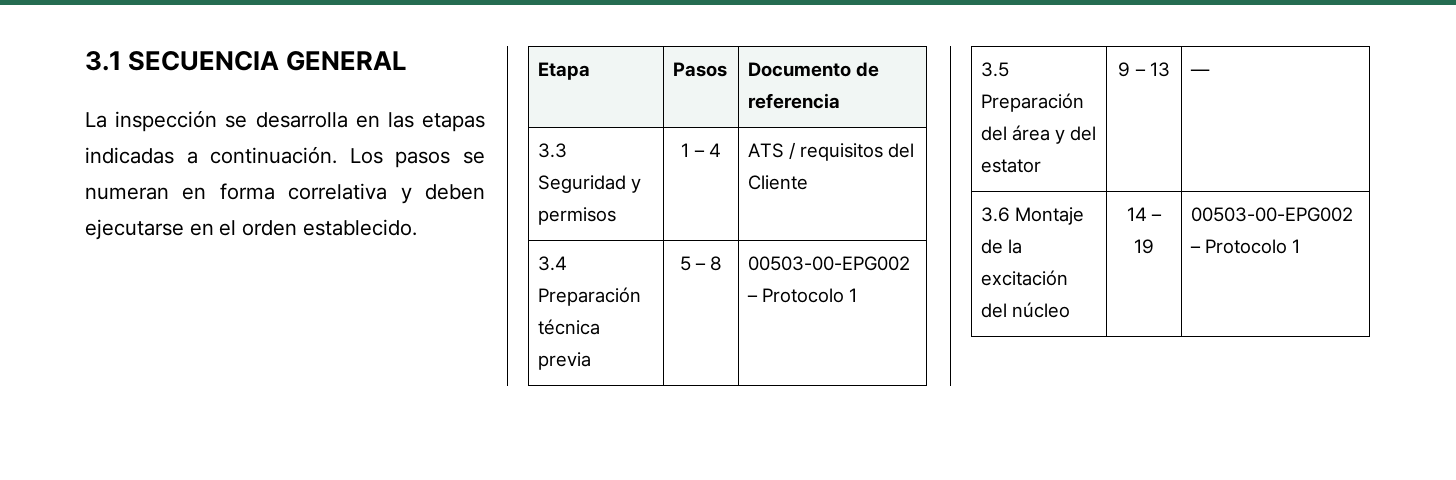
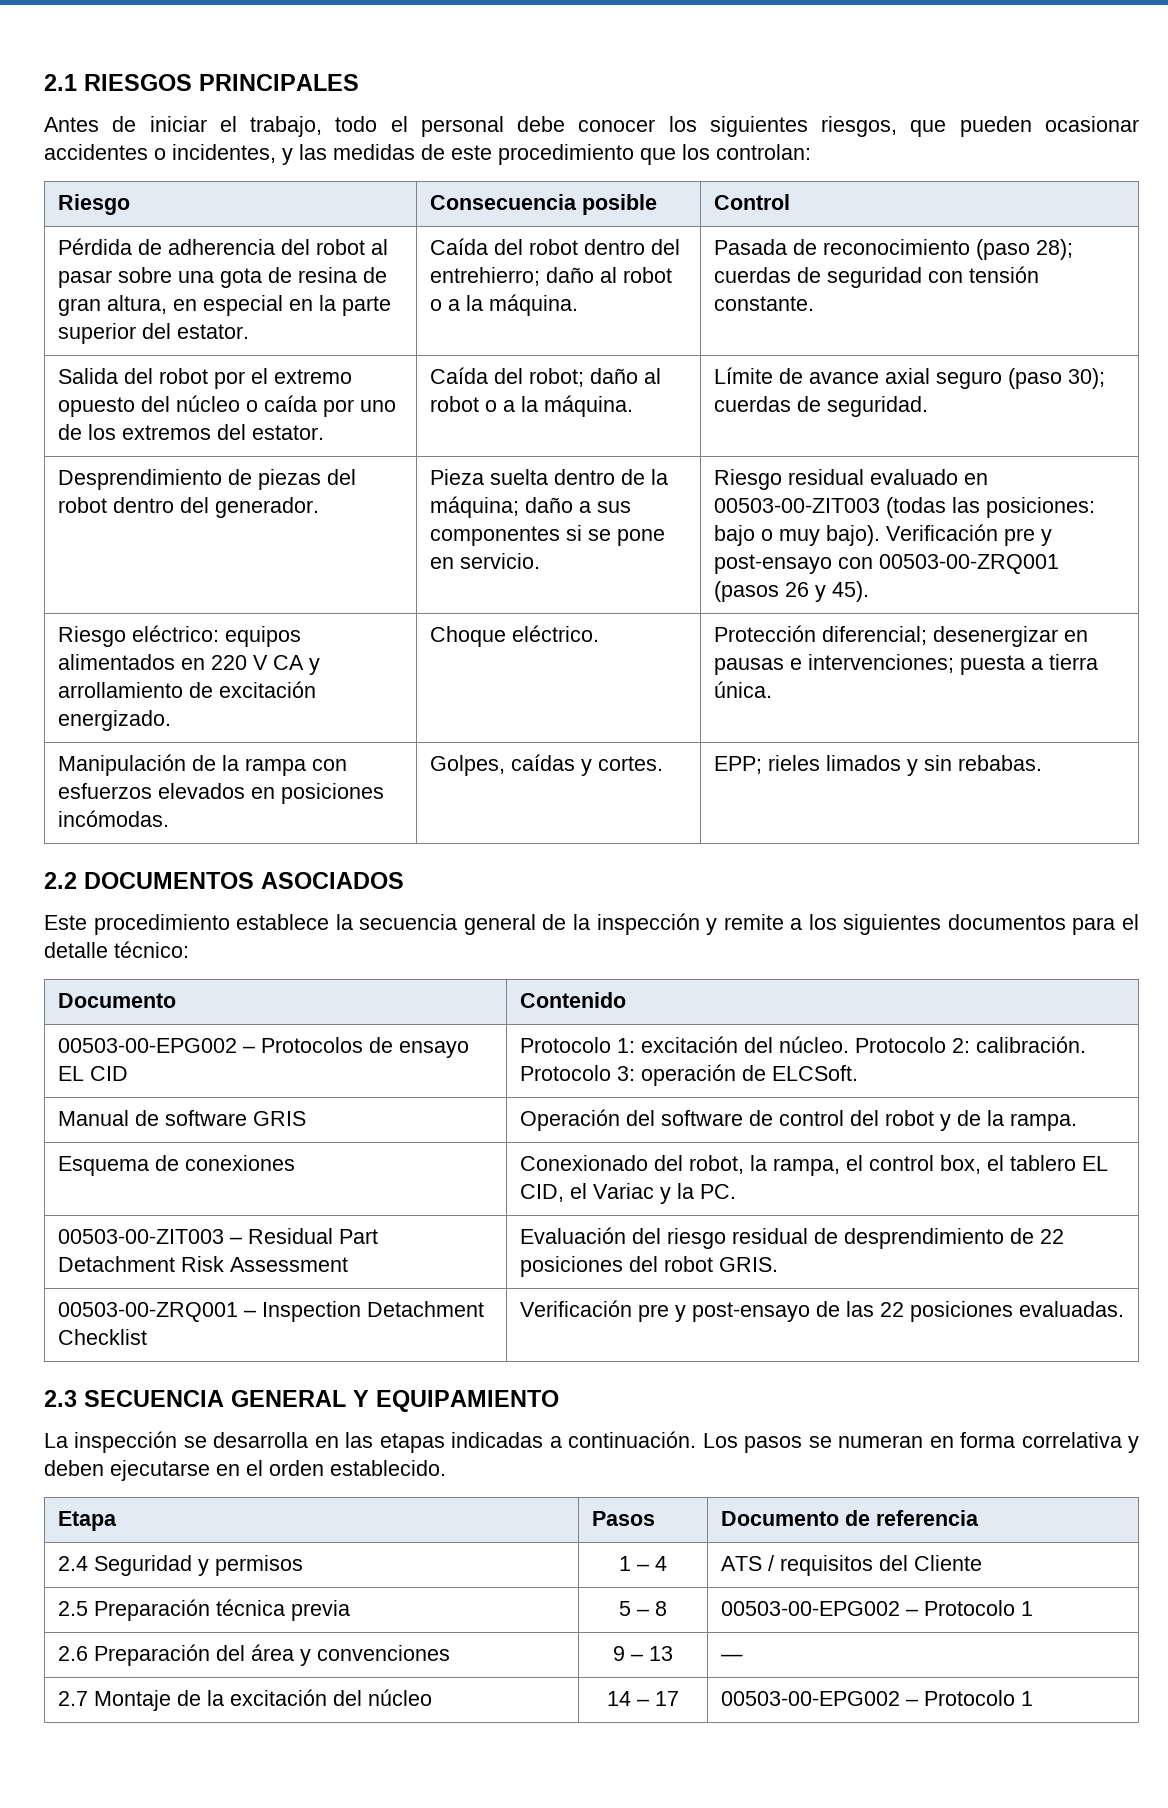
[85,51,121,71] 3.1 -> [44,74,359,91] [44,116,1139,137] [44,144,811,165] [57,194,130,215] [429,194,657,215] [713,194,790,210] [57,238,388,255] [57,267,387,288] [57,295,391,316] [57,323,249,344] [429,238,680,255] [429,267,672,286] [429,294,578,316] [713,239,1073,260] [713,266,1039,288] [713,296,814,311] [57,368,352,389] [57,395,396,417] [57,424,324,440] [429,367,661,387] [429,395,633,417] [713,367,1105,389] [713,396,928,417] [57,469,356,490] [57,497,319,518] [429,469,668,485] [429,496,631,518] [429,525,665,546] [429,553,540,569] [713,469,988,490] [713,497,1095,518] [713,524,1052,546] [713,554,1059,574] [713,581,869,602] [57,625,301,647] [57,654,320,675] [57,681,316,698] [57,710,171,731] [429,625,599,647] [713,625,1088,647] [713,654,1098,675] [713,681,772,698] [57,754,347,776] [57,783,384,804] [57,810,169,827] [429,754,663,776] [713,755,1042,776] [44,872,404,889] [44,913,1139,935] [44,941,189,958] [57,993,176,1008] [519,992,626,1008] [57,1037,469,1058] [57,1066,128,1081] [519,1036,1086,1053] [519,1064,858,1086] [57,1110,306,1126] [519,1109,1077,1131] [57,1155,295,1176] [519,1155,1108,1176] [519,1183,736,1204] [57,1228,378,1244] [57,1256,348,1272] [519,1227,1064,1249] [519,1256,778,1277] [57,1301,484,1322] [57,1329,147,1345] [519,1300,1124,1322] [44,1390,77,1407] 2.1 RIESGOS PRINCIPALES // Antes de iniciar el trabajo, todo el personal debe conocer los siguientes riesgos, que pueden ocasionar accidentes o incidentes, y las medidas de este procedimiento que los controlan: // Riesgo | Consecuencia posible | Control // Pérdida de adherencia del robot al pasar sobre una gota de resina de gran altura, en especial en la parte superior del estator. | Caída del robot dentro del entrehierro; daño al robot o a la máquina. | Pasada de reconocimiento (paso 28); cuerdas de seguridad con tensión constante. // Salida del robot por el extremo opuesto del núcleo o caída por uno de los extremos del estator. | Caída del robot; daño al robot o a la máquina. | Límite de avance axial seguro (paso 30); cuerdas de seguridad. // Desprendimiento de piezas del robot dentro del generador. | Pieza suelta dentro de la máquina; daño a sus componentes si se pone en servicio. | Riesgo residual evaluado en 00503-00-ZIT003 (todas las posiciones: bajo o muy bajo). Verificación pre y post-ensayo con 00503-00-ZRQ001 (pasos 26 y 45). // Riesgo eléctrico: equipos alimentados en 220 V CA y arrollamiento de excitación energizado. | Choque eléctrico. | Protección diferencial; desenergizar en pausas e intervenciones; puesta a tierra única. // Manipulación de la rampa con esfuerzos elevados en posiciones incómodas. | Golpes, caídas y cortes. | EPP; rieles limados y sin rebabas. // 2.2 DOCUMENTOS ASOCIADOS // Este procedimiento establece la secuencia general de la inspección y remite a los siguientes documentos para el detalle técnico: // Documento | Contenido // 00503-00-EPG002 – Protocolos de ensayo EL CID | Protocolo 1: excitación del núcleo. Protocolo 2: calibración. Protocolo 3: operación de ELCSoft. // Manual de software GRIS | Operación del software de control del robot y de la rampa. // Esquema de conexiones | Conexionado del robot, la rampa, el control box, el tablero EL CID, el Variac y la PC. // 00503-00-ZIT003 – Residual Part Detachment Risk Assessment | Evaluación del riesgo residual de desprendimiento de 22 posiciones del robot GRIS. // 00503-00-ZRQ001 – Inspection Detachment Checklist | Verificación pre y post-ensayo de las 22 posiciones evaluadas. // 2.3
(407, 61) none -> [353,1390,559,1412] Y EQUIPAMIENTO
[537,143,567,158] 3.3 -> [57,1556,88,1571] 2.4
[537,256,567,271] 3.4 -> [57,1601,88,1616] 2.5
[980,62,1009,77] 3.5 -> [57,1646,88,1661] 2.6
[1069,126,1096,141] [980,159,1041,173] del estator -> [316,1645,450,1661] convenciones
[980,207,1010,222] 3.6 -> [57,1691,88,1706] 2.7
[1134,239,1154,254] 19 -> [655,1691,679,1706] 17

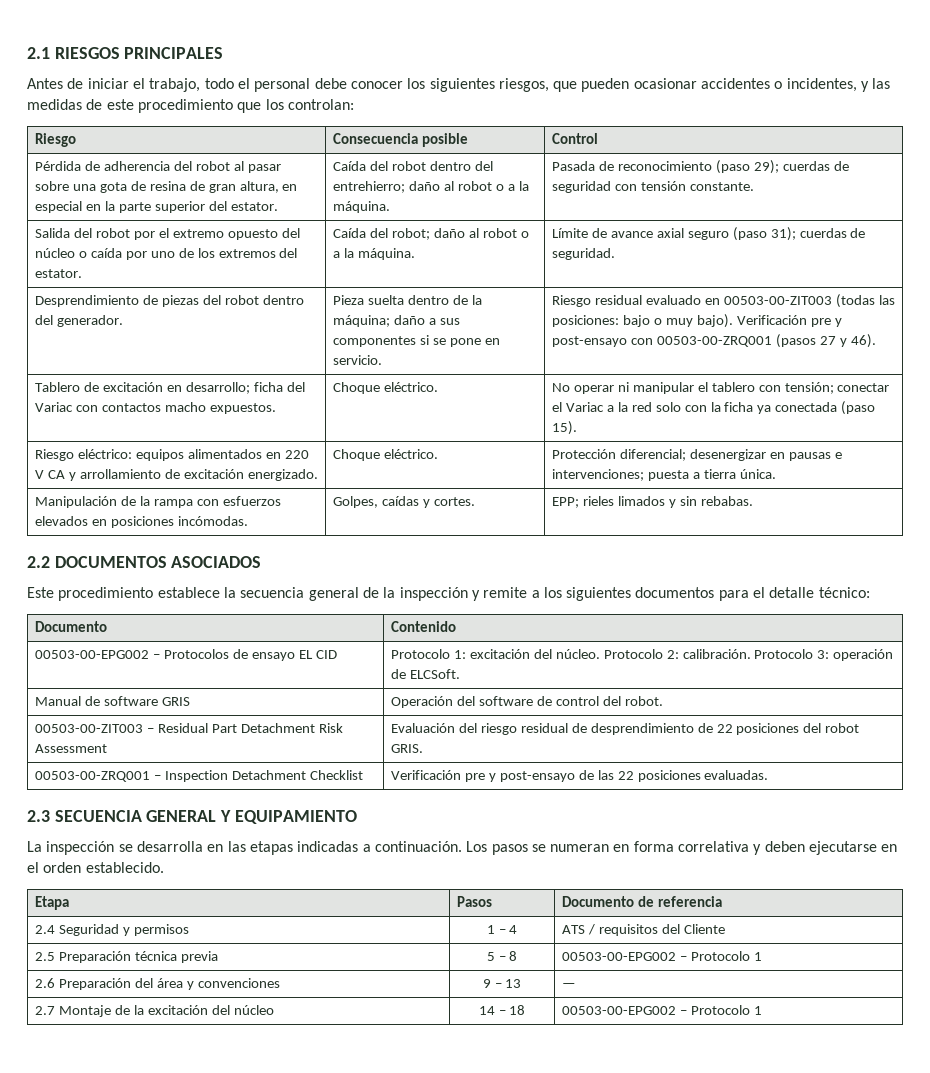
[1035,239,1073,260] 28); -> [753,160,779,174] 29);
[1067,368,1105,389] 30); -> [770,227,796,241] 31);
[784,581,869,602] 26 y 45). -> [819,334,876,348] [35,382,305,394] [35,402,276,414] [333,382,439,394] [552,382,890,394] [552,401,876,415] [552,421,578,435] 27 y 46). // Tablero de excitación en desarrollo; ficha del Variac con contactos macho expuestos. | Choque eléctrico. | No operar ni manipular el tablero con tensión; conectar el Variac a la red solo con la ficha ya conectada (paso 15).
[884,1110,1077,1131] [57,1155,295,1176] [519,1155,1108,1176] [519,1183,736,1204] robot y de la rampa. // Esquema de conexiones | Conexionado del robot, la rampa, el control box, el tablero EL CID, el Variac y la PC. -> [624,696,663,706] robot.
[655,1691,679,1706] 17 -> [509,1005,526,1015] 18

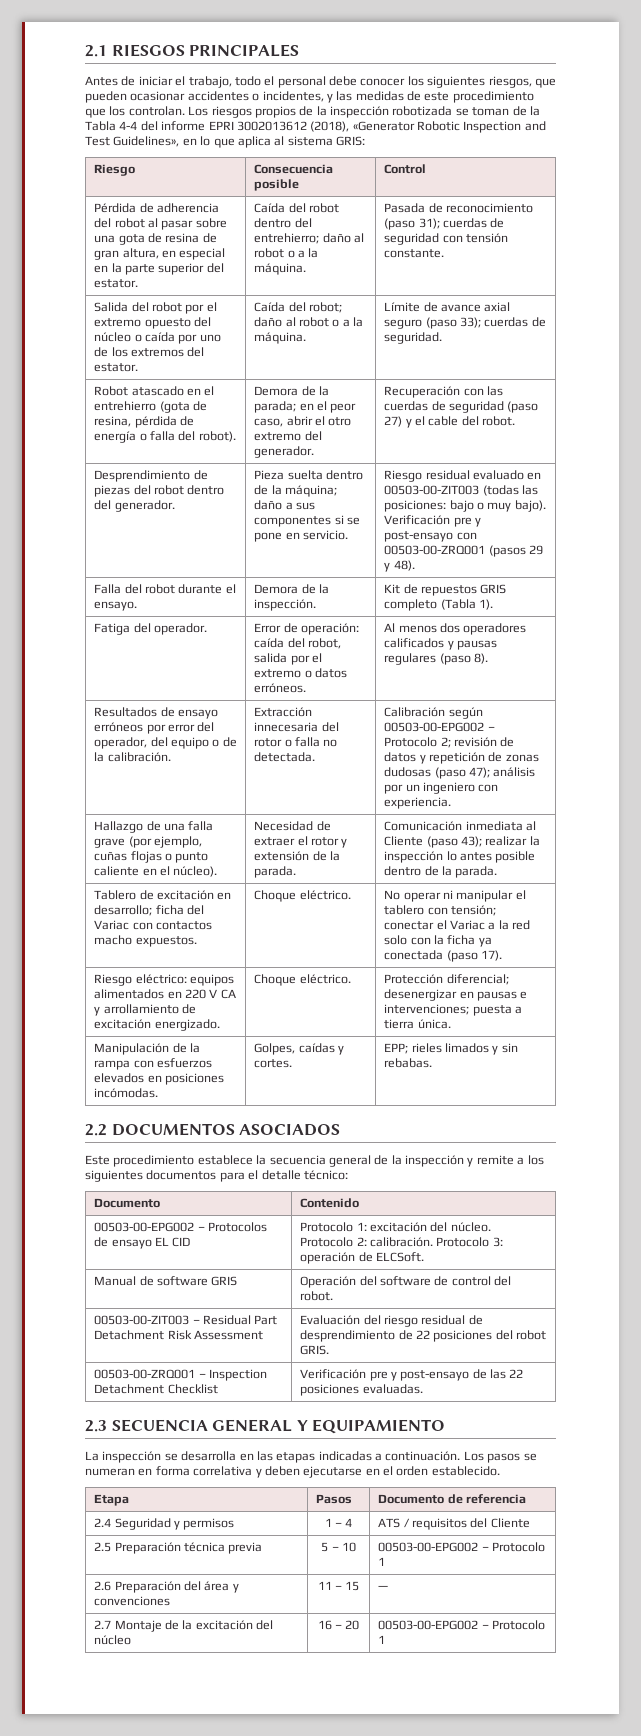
[287,99,354,110] controlan: -> [128,106,540,118] [85,121,546,133] [85,136,365,148] controlan. Los riesgos propios de la inspección robotizada se toman de la Tabla 4-4 del informe EPRI 3002013612 (2018), «Generator Robotic Inspection and Test Guidelines», en lo que aplica al sistema GRIS:
[753,160,779,174] 29); -> [418,218,440,229] 31);
[770,227,796,241] 31); -> [459,317,481,328] 33);
(616, 254) none -> [94,386,215,396] [94,401,207,413] [94,416,194,428] [94,431,236,443] [254,386,329,396] [254,401,357,413] [254,416,352,427] [254,431,322,441] [254,446,315,458] [384,386,503,398] [384,401,539,413] [384,416,516,428] // Robot atascado en el entrehierro (gota de resina, pérdida de energía o falla del robot). | Demora de la parada; en el peor caso, abrir el otro extremo del generador. | Recuperación con las cuerdas de seguridad (paso 27) y el cable del robot.
[819,334,876,348] 27 y 46). -> [528,545,543,555] [384,560,415,572] [94,584,236,594] [94,601,138,611] [254,584,329,594] [254,599,317,611] [384,584,507,596] [384,599,493,611] [94,623,207,635] [254,623,359,635] [254,638,341,649] [254,653,322,665] [254,668,347,678] [254,683,307,693] [384,623,527,635] [384,638,497,650] [384,653,488,665] [94,707,218,719] [94,722,215,734] [94,737,237,749] [94,752,171,762] [254,707,313,717] [254,722,339,732] [254,737,338,747] [254,752,316,762] [384,707,483,719] [384,722,495,732] [384,737,515,748] [384,752,539,764] [384,767,536,779] [384,782,499,794] [384,797,452,809] [94,821,214,833] [94,836,202,848] [94,851,209,863] [94,866,218,877] [254,821,331,831] [254,836,348,848] [254,851,340,861] [254,866,297,878] [384,821,536,831] [384,836,540,848] [384,851,536,863] [384,866,498,878] 29 y 48). // Falla del robot durante el ensayo. | Demora de la inspección. | Kit de repuestos GRIS completo (Tabla 1). // Fatiga del operador. | Error de operación: caída del robot, salida por el extremo o datos erróneos. | Al menos dos operadores calificados y pausas regulares (paso 8). // Resultados de ensayo erróneos por error del operador, del equipo o de la calibración. | Extracción innecesaria del rotor o falla no detectada. | Calibración según 00503-00-EPG002 – Protocolo 2; revisión de datos y repetición de zonas dudosas (paso 47); análisis por un ingeniero con experiencia. // Hallazgo de una falla grave (por ejemplo, cuñas flojas o punto caliente en el núcleo). | Necesidad de extraer el rotor y extensión de la parada. | Comunicación inmediata al Cliente (paso 43); realizar la inspección lo antes posible dentro de la parada.
[552,421,578,435] 15). -> [480,950,502,961] 17).
[509,951,518,961] 8 -> [341,1542,356,1552] 10
[482,979,522,988] 9 – 13 -> [317,1581,360,1591] 11 – 15
[478,1005,526,1015] 14 – 18 -> [317,1620,360,1630] 16 – 20

